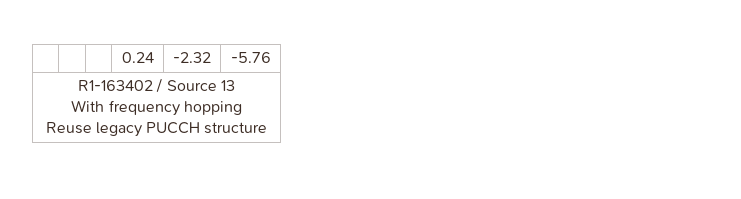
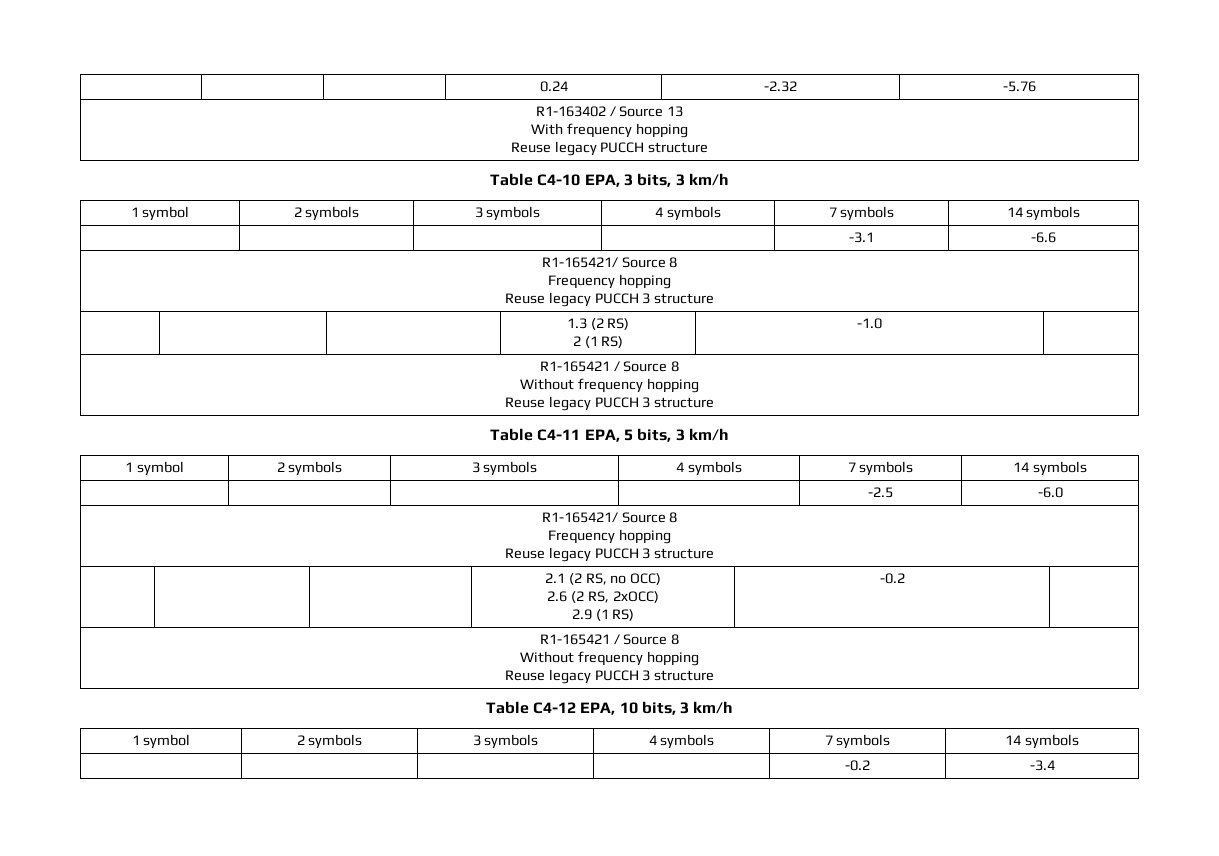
(268, 128) none -> [490,173,729,187] [130,206,190,221] [293,206,360,221] [474,206,541,221] [655,206,721,221] [828,206,895,221] [1006,206,1081,221] [849,232,874,243] [1031,232,1056,243] [541,257,678,268] [548,274,671,289] [504,292,715,307] [566,318,630,330] [572,336,624,348] [857,318,882,329] [539,361,680,372] [520,378,699,393] [504,396,715,411] [490,428,729,442] [125,461,184,476] [276,461,343,476] [471,461,538,476] [676,461,742,476] [847,461,914,476] [1013,461,1087,476] [868,487,893,498] [1037,487,1063,498] [541,512,678,523] [548,529,671,544] [504,547,715,562] [544,573,662,585] [547,591,659,603] [571,609,635,621] [879,573,905,584] [539,634,680,645] [520,651,699,666] [504,669,715,684] [485,701,734,715] [131,734,191,749] [296,734,363,749] [472,734,539,749] [648,734,715,749] [824,734,891,749] [1005,734,1079,749] [845,760,870,771] [1029,760,1055,771] // Table C4-10 EPA, 3 bits, 3 km/h // 1 symbol | 2 symbols | 3 symbols | 4 symbols | 7 symbols | 14 symbols // | | | | -3.1 | -6.6 // R1-165421/ Source 8 // Frequency hopping // Reuse legacy PUCCH 3 structure // | | | 1.3 (2 RS) // 2 (1 RS) | -1.0 | // R1-165421 / Source 8 // Without frequency hopping // Reuse legacy PUCCH 3 structure // Table C4-11 EPA, 5 bits, 3 km/h // 1 symbol | 2 symbols | 3 symbols | 4 symbols | 7 symbols | 14 symbols // | | | | -2.5 | -6.0 // R1-165421/ Source 8 // Frequency hopping // Reuse legacy PUCCH 3 structure // | | | 2.1 (2 RS, no OCC) // 2.6 (2 RS, 2xOCC) // 2.9 (1 RS) | -0.2 | // R1-165421 / Source 8 // Without frequency hopping // Reuse legacy PUCCH 3 structure // Table C4-12 EPA, 10 bits, 3 km/h // 1 symbol | 2 symbols | 3 symbols | 4 symbols | 7 symbols | 14 symbols // | | | | -0.2 | -3.4

